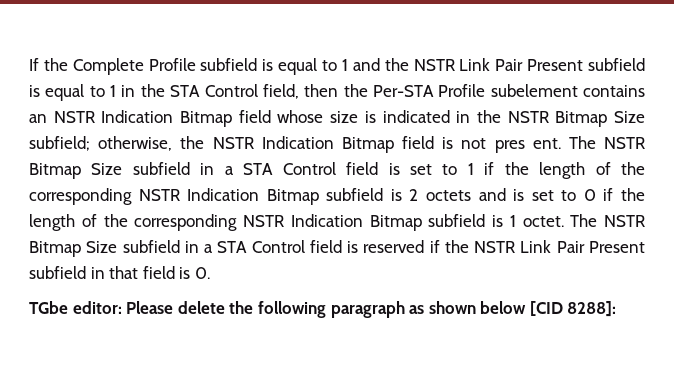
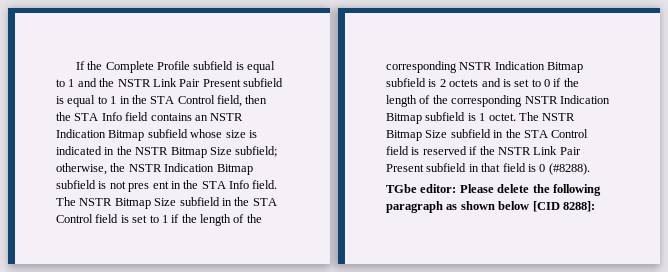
[372,84,578,97] Per-STA Profile subelement -> [74,112,149,121] STA Info field
[238,110,271,123] field -> [147,129,188,138] subfield
[402,136,434,149] field -> [56,180,96,189] subfield
[532,136,645,149] [29,162,234,179] ent. The NSTR Bitmap Size subfield in a -> [152,180,278,189] [56,197,250,209] ent in the STA Info field. The NSTR Bitmap Size subfield in the
[204,244,214,253] a -> [505,129,521,138] the
[194,267,210,279] 0. -> [539,163,590,175] 0 (#8288).

